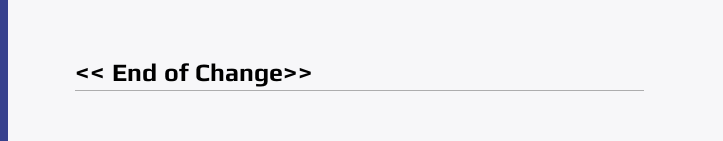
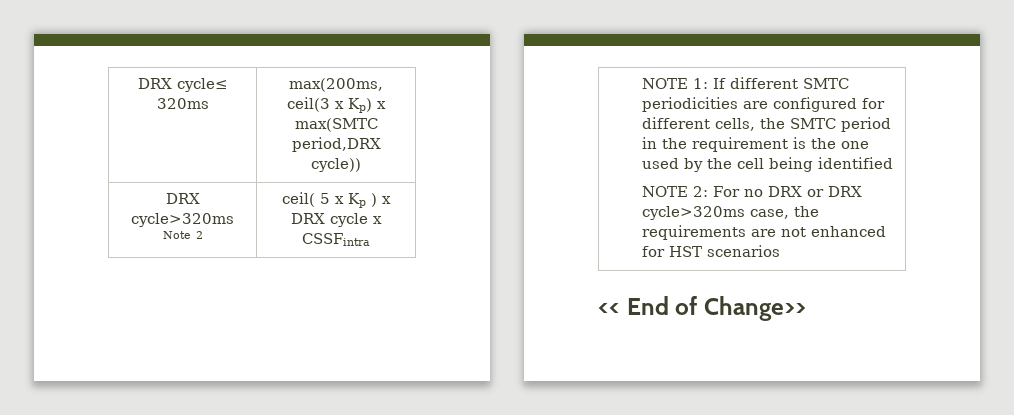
(75, 74) none -> [137,78,228,92] [156,98,209,109] [289,78,383,92] [287,97,386,113] [294,118,378,132] [291,137,381,152] [311,158,361,172] [165,193,200,204] [131,213,234,227] [162,231,203,239] [282,192,391,208] [291,213,382,227] [302,233,370,246] [642,77,850,89] [642,97,886,112] [642,117,892,132] [642,137,870,152] [642,157,894,172] [642,186,863,197] [642,206,820,220] [642,225,887,240] [642,245,781,257] DRX cycle≤ 320ms | max(200ms, ceil(3 x Kp) x max(SMTC period,DRX cycle)) // DRX cycle>320ms Note 2 | ceil( 5 x Kp ) x DRX cycle x CSSFintra // NOTE 1: If different SMTC periodicities are configured for different cells, the SMTC period in the requirement is the one used by the cell being identified // NOTE 2: For no DRX or DRX cycle>320ms case, the requirements are not enhanced for HST scenarios //

